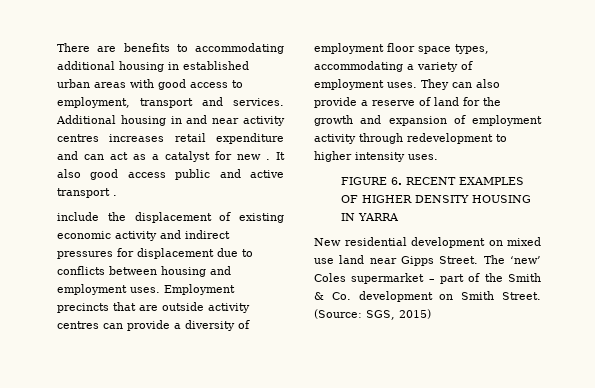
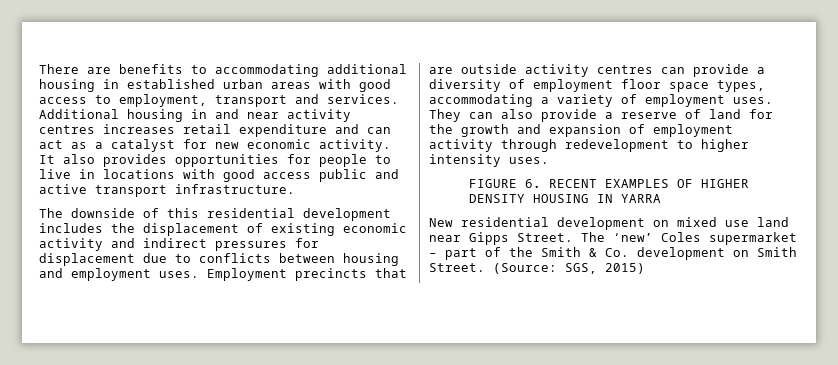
[266,152,285,160] [57,169,81,178] . It also -> [247,139,391,152] [39,154,391,167] [39,169,215,179] economic activity. It also provides opportunities for people to live in locations with
[113,195,117,196] [57,212,99,221] . // include -> [175,184,295,194] [39,208,391,221] [39,223,103,233] infrastructure. // The downside of this residential development includes

